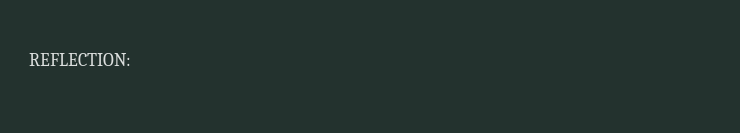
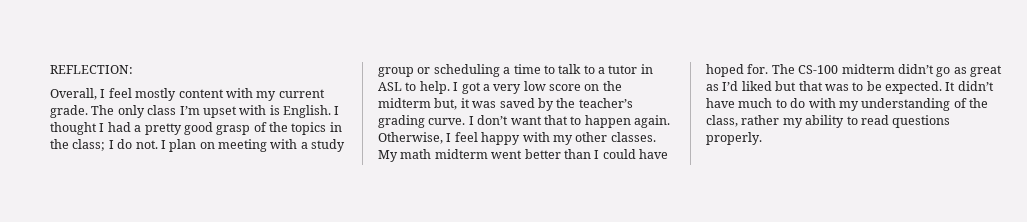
(131, 59) none -> [50,88,325,101] [50,105,340,118] [50,122,342,135] [50,139,346,152] [378,64,653,77] [378,81,622,94] [378,98,633,111] [378,115,670,128] [378,132,656,145] [378,149,668,162] [706,64,1002,77] [706,81,994,94] [706,98,988,111] [706,115,951,128] [706,132,762,145] // Overall, I feel mostly content with my current grade. The only class I’m upset with is English. I thought I had a pretty good grasp of the topics in the class; I do not. I plan on meeting with a study group or scheduling a time to talk to a tutor in ASL to help. I got a very low score on the midterm but, it was saved by the teacher’s grading curve. I don’t want that to happen again. Otherwise, I feel happy with my other classes. My math midterm went better than I could have hoped for. The CS-100 midterm didn’t go as great as I’d liked but that was to be expected. It didn’t have much to do with my understanding of the class, rather my ability to read questions properly.

